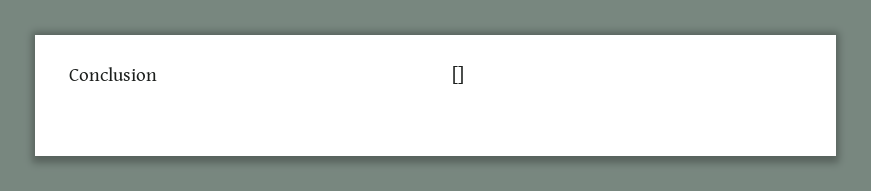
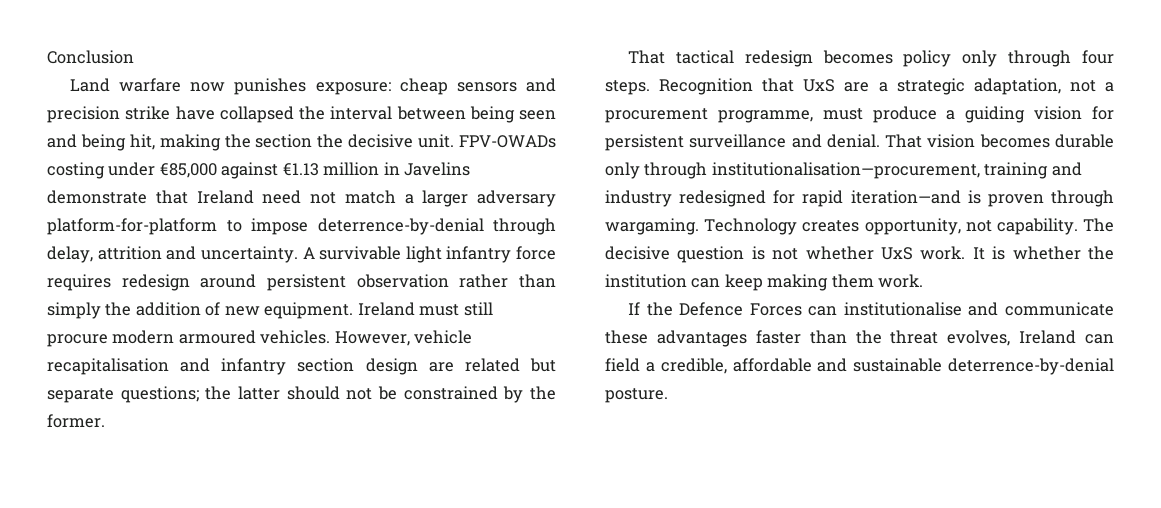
[452,66,464,84] [] -> [70,78,556,95] [47,106,556,123] [47,134,557,151] [47,162,471,179] [47,190,556,207] [47,218,556,235] [47,246,556,263] [47,274,556,291] [47,302,493,319] [47,330,473,347] [47,358,557,375] [47,386,556,403] [47,414,105,428] [628,50,1114,67] [605,78,1114,95] [605,106,1114,123] [605,134,1114,151] [605,162,1082,179] [605,190,1114,207] [605,218,1114,235] [605,246,1114,263] [605,274,924,291] [628,302,1114,316] [605,330,1114,347] [605,358,1114,375] [605,388,668,403] Land warfare now punishes exposure: cheap sensors and precision strike have collapsed the interval between being seen and being hit, making the section the decisive unit. FPV-OWADs costing under €85,000 against €1.13 million in Javelins demonstrate that Ireland need not match a larger adversary platform-for-platform to impose deterrence-by-denial through delay, attrition and uncertainty. A survivable light infantry force requires redesign around persistent observation rather than simply the addition of new equipment. Ireland must still procure modern armoured vehicles. However, vehicle recapitalisation and infantry section design are related but separate questions; the latter should not be constrained by the former. // That tactical redesign becomes policy only through four steps. Recognition that UxS are a strategic adaptation, not a procurement programme, must produce a guiding vision for persistent surveillance and denial. That vision becomes durable only through institutionalisation—procurement, training and industry redesigned for rapid iteration—and is proven through wargaming. Technology creates opportunity, not capability. The decisive question is not whether UxS work. It is whether the institution can keep making them work. // If the Defence Forces can institutionalise and communicate these advantages faster than the threat evolves, Ireland can field a credible, affordable and sustainable deterrence-by-denial posture.

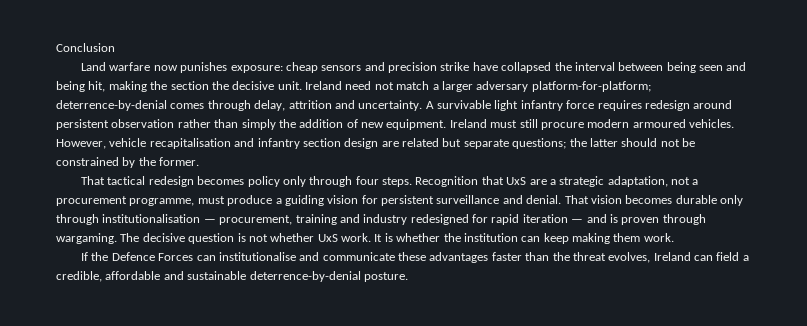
[459,135,557,148] [47,162,471,179] [47,190,188,204] FPV-OWADs costing under €85,000 against €1.13 million in Javelins demonstrate that -> (302, 85) none
[47,218,484,235] platform-for-platform to impose deterrence-by-denial -> [531,81,651,92] [56,100,205,111] platform-for-platform; deterrence-by-denial comes
[711,162,980,179] institutionalisation—procurement, -> [102,214,293,225] institutionalisation — procurement,
[850,190,961,204] iteration—and -> [522,214,607,223] iteration — and
[704,218,1078,235] Technology creates opportunity, not capability. -> (117, 238) none

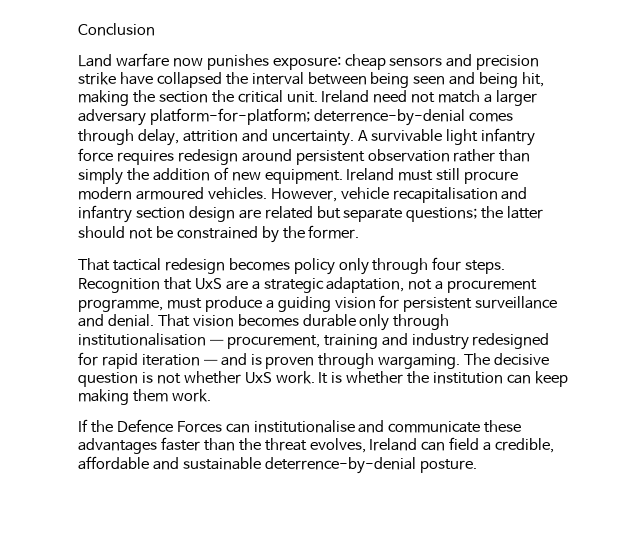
[232,81,275,90] decisive -> [237,90,283,103] critical

